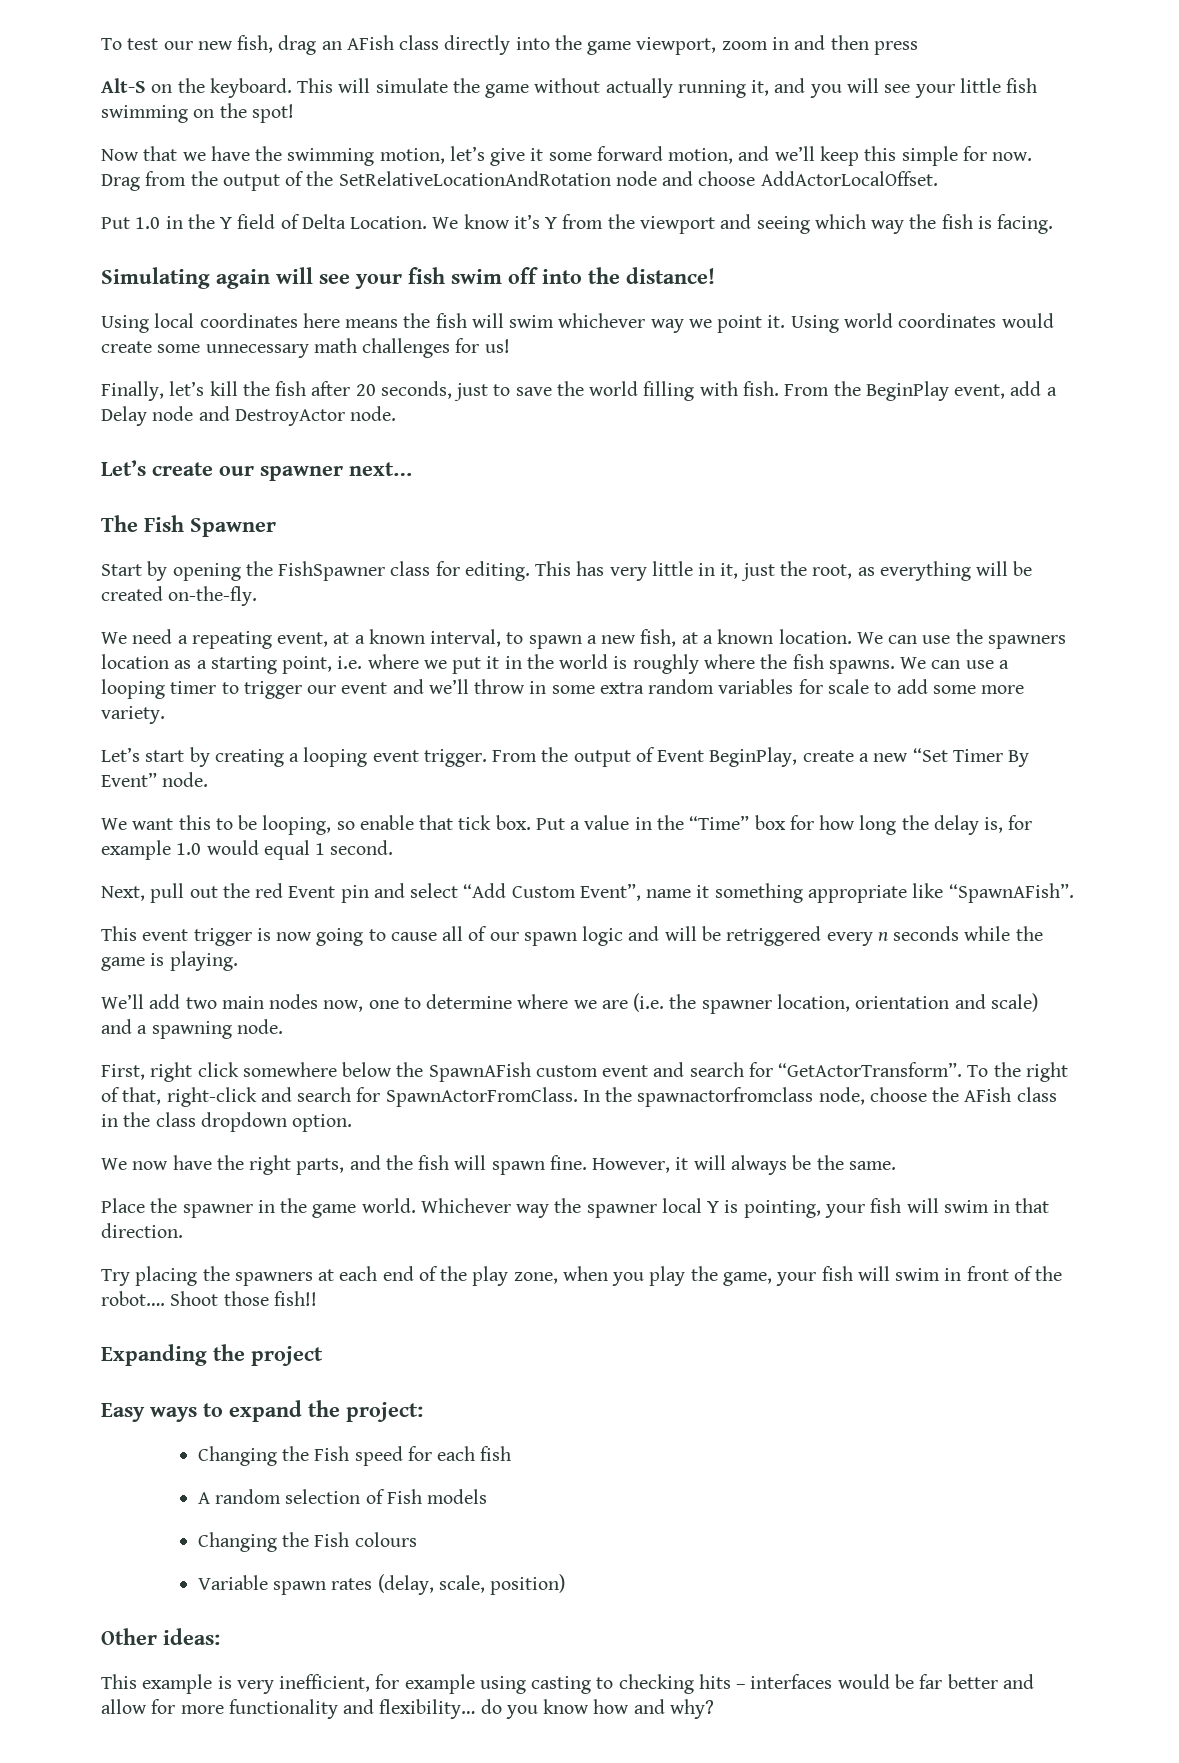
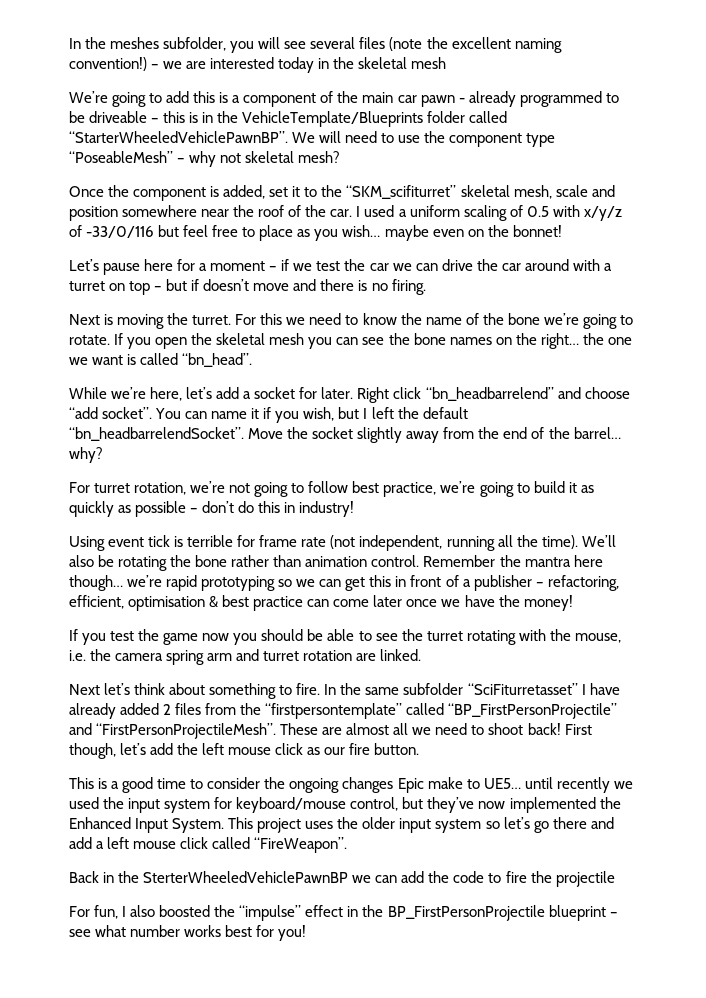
[101,35,918,55] [101,78,1038,98] [101,103,294,123] [101,146,1033,166] [101,171,938,191] [101,214,1054,234] [101,267,715,289] [101,313,1054,333] [101,338,510,358] [101,381,1057,401] [101,406,397,426] [101,460,412,481] [101,515,276,537] [101,561,1033,581] [101,586,258,606] [101,629,1066,649] [101,654,1009,674] [101,679,1025,699] [101,706,165,724] [101,747,1030,767] [101,772,209,787] [101,815,1033,835] [101,840,394,860] [101,883,1074,903] [101,926,1043,946] [101,951,238,971] [101,993,1038,1014] [101,1019,283,1039] [101,1062,1068,1082] [101,1087,1057,1107] [101,1112,353,1132] [101,1155,896,1175] [101,1198,1050,1218] [101,1223,183,1238] [101,1266,1063,1286] [101,1291,317,1306] [101,1344,323,1366] [101,1400,423,1422] [197,1446,512,1466] [197,1489,488,1504] [197,1532,417,1552] [197,1574,566,1595] [101,1628,220,1645] [101,1674,1034,1694] [101,1699,714,1719] To test our new fish, drag an AFish class directly into the game viewport, zoom in and then press // Alt-S on the keyboard. This will simulate the game without actually running it, and you will see your little fish swimming on the spot! // Now that we have the swimming motion, let’s give it some forward motion, and we’ll keep this simple for now. Drag from the output of the SetRelativeLocationAndRotation node and choose AddActorLocalOffset. // Put 1.0 in the Y field of Delta Location. We know it’s Y from the viewport and seeing which way the fish is facing. // Simulating again will see your fish swim off into the distance! // Using local coordinates here means the fish will swim whichever way we point it. Using world coordinates would create some unnecessary math challenges for us! // Finally, let’s kill the fish after 20 seconds, just to save the world filling with fish. From the BeginPlay event, add a Delay node and DestroyActor node. // Let’s create our spawner next… // The Fish Spawner // Start by opening the FishSpawner class for editing. This has very little in it, just the root, as everything will be created on-the-fly. // We need a repeating event, at a known interval, to spawn a new fish, at a known location. We can use the spawners location as a starting point, i.e. where we put it in the world is roughly where the fish spawns. We can use a looping timer to trigger our event and we’ll throw in some extra random variables for scale to add some more variety. // Let’s start by creating a looping event trigger. From the output of Event BeginPlay, create a new “Set Timer By Event” node. // We want this to be looping, so enable that tick box. Put a value in the “Time” box for how long the delay is, for example 1.0 would equal 1 second. // Next, pull out the red Event pin and select “Add Custom Event”, name it something appropriate like “SpawnAFish”. // This event trigger is now going to cause all of our spawn logic and will be retriggered every n seconds while the game is playing. // We’ll add two main nodes now, one to determine where we are (i.e. the spawner location, orientation and scale) and a spawning node. // First, right click somewhere below the SpawnAFish custom event and search for “GetActorTransform”. To the right of that, right-click and search for SpawnActorFromClass. In the spawnactorfromclass node, choose the AFish class in the class dropdown option. // We now have the right parts, and the fish will spawn fine. However, it will always be the same. // Place the spawner in the game world. Whichever way the spawner local Y is pointing, your fish will swim in that direction. // Try placing the spawners at each end of the play zone, when you play the game, your fish will swim in front of the robot…. Shoot those fish!! // Expanding the project // Easy ways to expand the project: // Changing the Fish speed for each fish // A random selection of Fish models // Changing the Fish colours // Variable spawn rates (delay, scale, position) // Other ideas: // This example is very inefficient, for example using casting to checking hits – interfaces would be far better and allow for more functionality and flexibility… do you know how and why? -> [69,37,562,53] [69,57,447,73] [69,91,619,107] [69,111,508,127] [69,131,556,147] [69,151,341,167] [69,185,615,201] [69,205,622,221] [69,225,562,241] [69,259,612,275] [69,279,426,295] [69,313,633,329] [69,333,632,349] [69,353,253,367] [69,387,630,403] [69,407,468,423] [69,427,621,443] [69,447,103,463] [69,481,594,497] [69,501,355,517] [69,535,616,551] [69,555,603,571] [69,575,619,591] [69,595,573,611] [69,629,621,645] [69,649,422,665] [69,683,620,699] [69,703,618,719] [69,723,592,739] [69,743,420,759] [69,777,633,793] [69,797,621,813] [69,817,614,833] [69,837,348,853] [69,871,615,887] [69,905,618,921] [69,925,307,941] In the meshes subfolder, you will see several files (note the excellent naming convention!) – we are interested today in the skeletal mesh // We’re going to add this is a component of the main car pawn - already programmed to be driveable – this is in the VehicleTemplate/Blueprints folder called “StarterWheeledVehiclePawnBP”. We will need to use the component type “PoseableMesh” – why not skeletal mesh? // Once the component is added, set it to the “SKM_scifiturret” skeletal mesh, scale and position somewhere near the roof of the car. I used a uniform scaling of 0.5 with x/y/z of -33/0/116 but feel free to place as you wish… maybe even on the bonnet! // Let’s pause here for a moment – if we test the car we can drive the car around with a turret on top – but if doesn’t move and there is no firing. // Next is moving the turret. For this we need to know the name of the bone we’re going to rotate. If you open the skeletal mesh you can see the bone names on the right… the one we want is called “bn_head”. // While we’re here, let’s add a socket for later. Right click “bn_headbarrelend” and choose “add socket”. You can name it if you wish, but I left the default “bn_headbarrelendSocket”. Move the socket slightly away from the end of the barrel… why? // For turret rotation, we’re not going to follow best practice, we’re going to build it as quickly as possible – don’t do this in industry! // Using event tick is terrible for frame rate (not independent, running all the time). We’ll also be rotating the bone rather than animation control. Remember the mantra here though… we’re rapid prototyping so we can get this in front of a publisher – refactoring, efficient, optimisation & best practice can come later once we have the money! // If you test the game now you should be able to see the turret rotating with the mouse, i.e. the camera spring arm and turret rotation are linked. // Next let’s think about something to fire. In the same subfolder “SciFiturretasset” I have already added 2 files from the “firstpersontemplate” called “BP_FirstPersonProjectile” and “FirstPersonProjectileMesh”. These are almost all we need to shoot back! First though, let’s add the left mouse click as our fire button. // This is a good time to consider the ongoing changes Epic make to UE5… until recently we used the input system for keyboard/mouse control, but they’ve now implemented the Enhanced Input System. This project uses the older input system so let’s go there and add a left mouse click called “FireWeapon”. // Back in the SterterWheeledVehiclePawnBP we can add the code to fire the projectile // For fun, I also boosted the “impulse” effect in the BP_FirstPersonProjectile blueprint – see what number works best for you!

